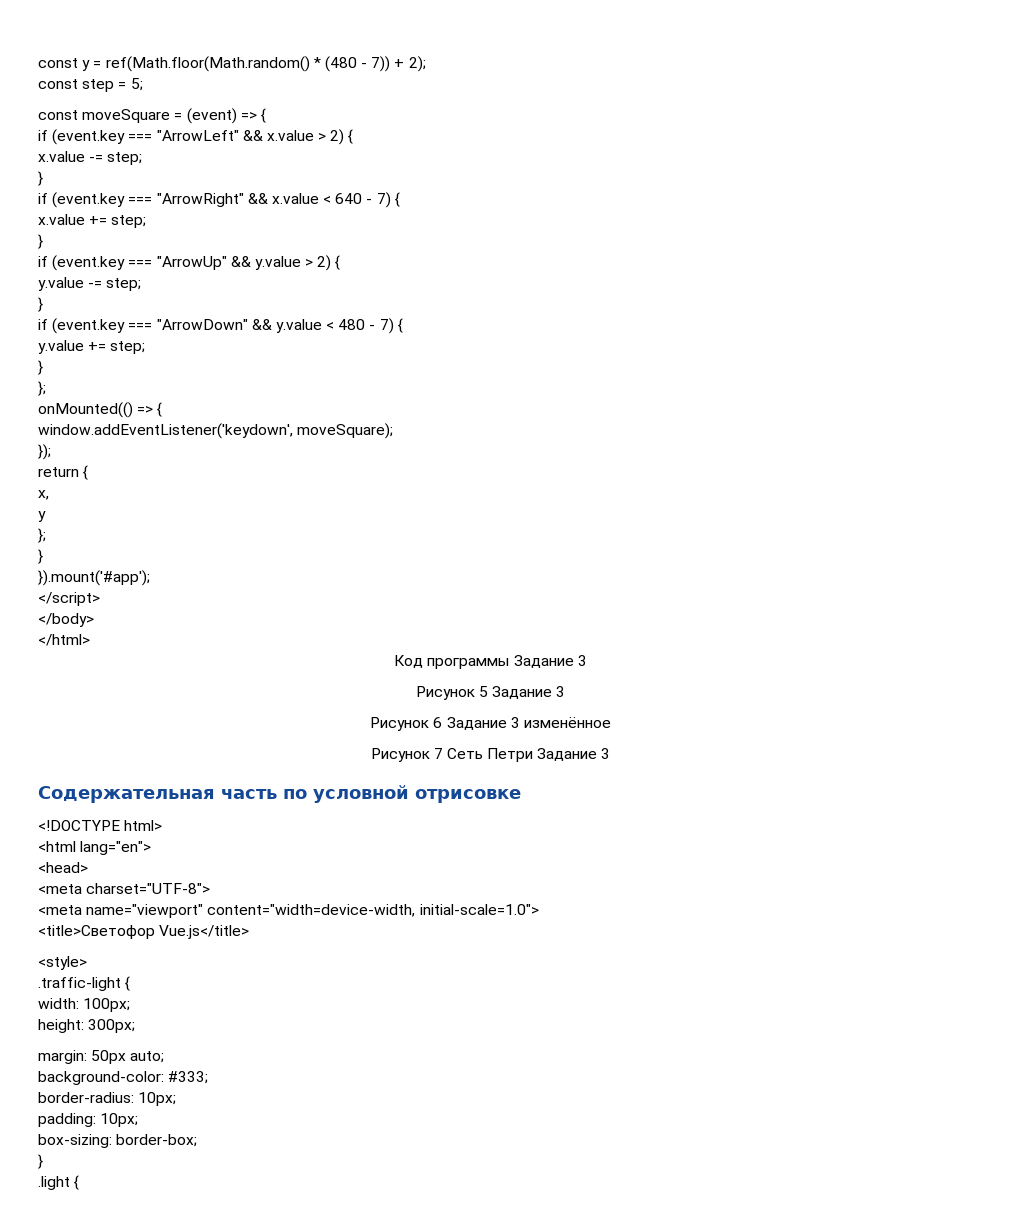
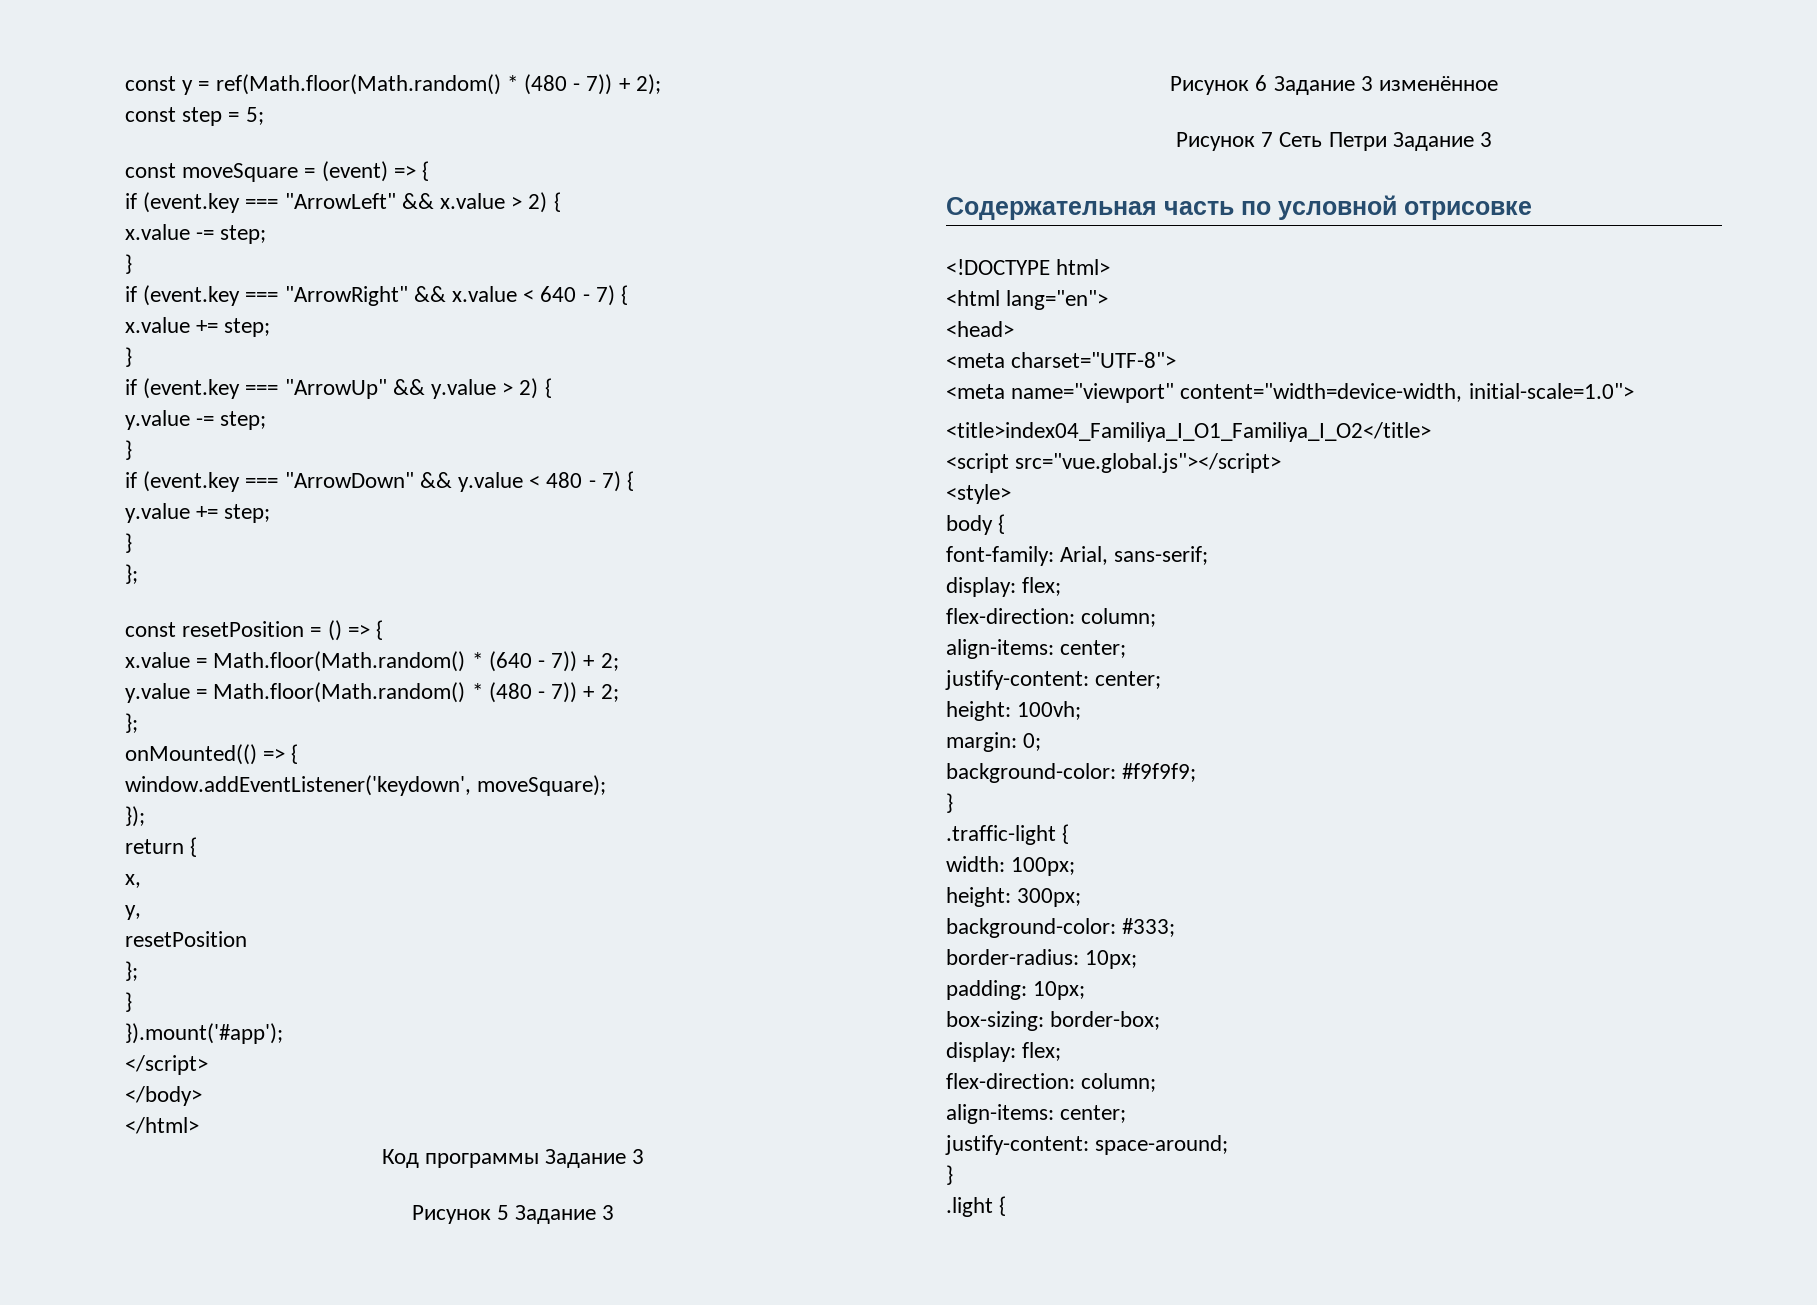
(46, 388) none -> [125,620,384,641] [125,651,619,672] [125,682,619,703] [125,713,138,733] // const resetPosition = () => { // x.value = Math.floor(Math.random() * (640 - 7)) + 2; // y.value = Math.floor(Math.random() * (480 - 7)) + 2; // };
[38,511,46,522] y -> [125,905,141,920] [125,931,247,947] y, // resetPosition
[38,925,250,939] [38,956,87,970] <title>Светофор Vue.js</title> // <style> -> [946,422,1431,442] [946,453,1282,473] [946,484,1011,504] [946,514,1006,535] [946,546,1209,566] [946,577,1062,597] [946,608,1157,627] [946,639,1127,659] [945,670,1162,690] [946,701,1082,721] [946,732,1042,752] [946,763,1197,783] [946,793,953,813] <title>index04_Familiya_I_O1_Familiya_I_O2</title> // <script src="vue.global.js"></script> // <style> // body { // font-family: Arial, sans-serif; // display: flex; // flex-direction: column; // align-items: center; // justify-content: center; // height: 100vh; // margin: 0; // background-color: #f9f9f9; // }
[38,1050,165,1064] // margin: 50px auto; -> (1082, 897) none
(198, 1140) none -> [946,1042,1062,1062] [946,1073,1157,1092] [946,1104,1127,1124] [945,1135,1229,1155] // display: flex; // flex-direction: column; // align-items: center; // justify-content: space-around;

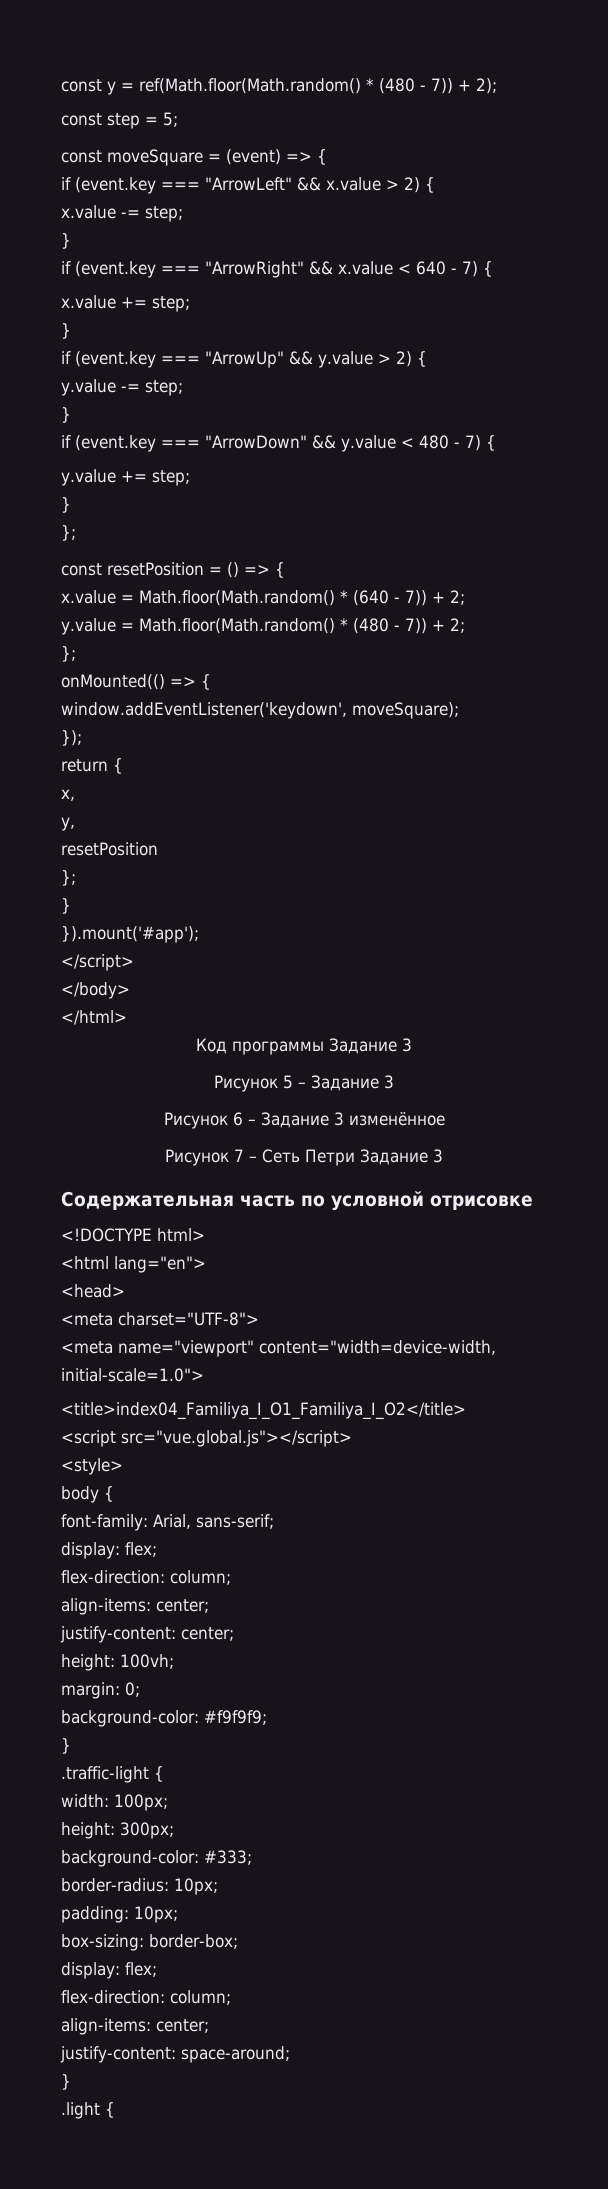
(509, 1212) none -> [298,1082,306,1088] –
(1268, 83) none -> [247,1119,256,1125] –
(1274, 139) none -> [249,1156,257,1162] –

